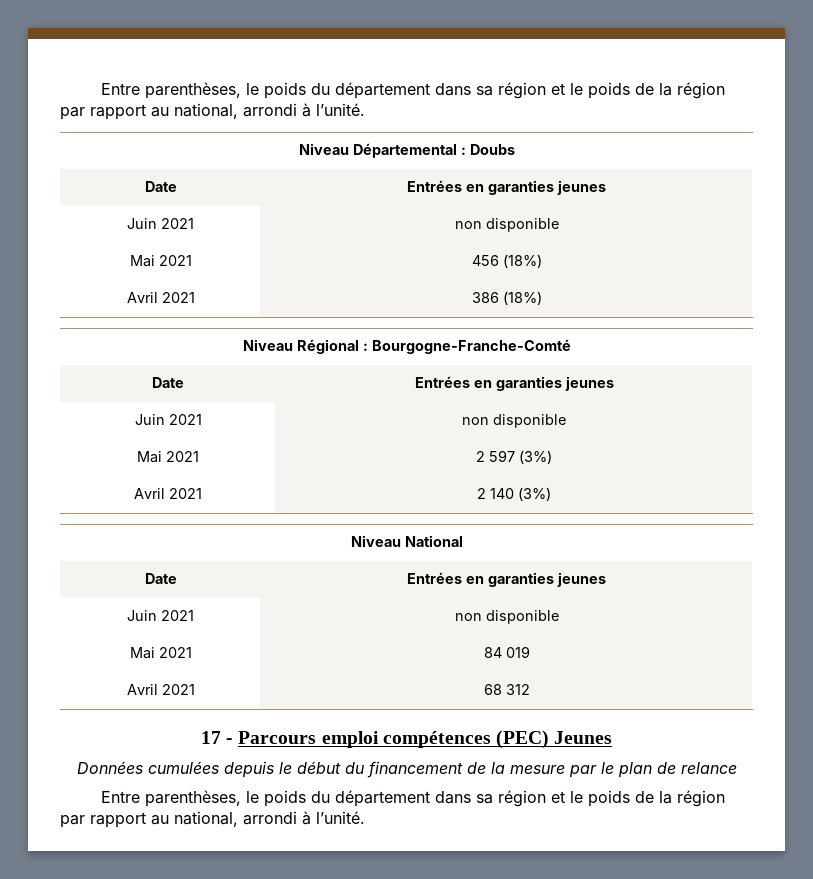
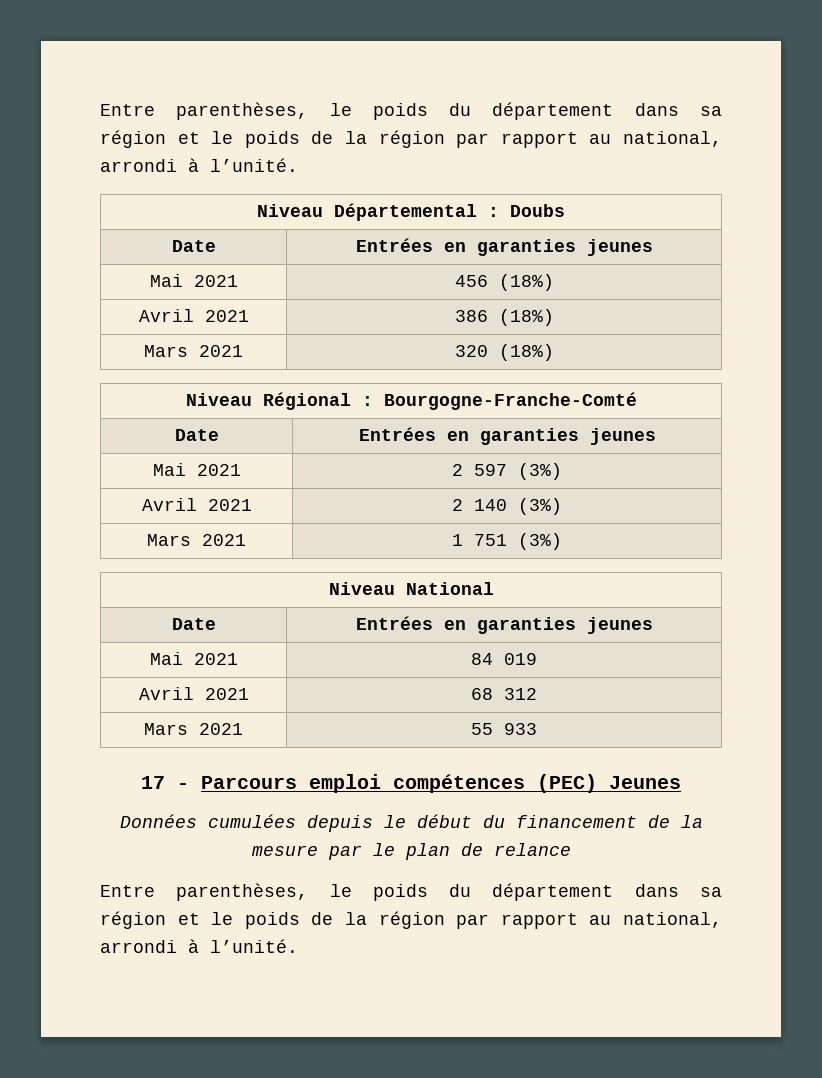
[127,218,194,229] [454,218,559,232] // Juin 2021 | non disponible -> (653, 247) none
(542, 298) none -> [144,345,243,357] [454,344,554,361] // Mars 2021 | 320 (18%)
[134,414,202,425] [462,414,566,428] // Juin 2021 | non disponible -> (656, 436) none
(551, 494) none -> [147,534,246,546] [452,533,562,550] // Mars 2021 | 1 751 (3%)
[127,610,194,621] [454,610,559,624] // Juin 2021 | non disponible -> (653, 625) none
(530, 689) none -> [144,723,243,735] [471,723,537,735] // Mars 2021 | 55 933

